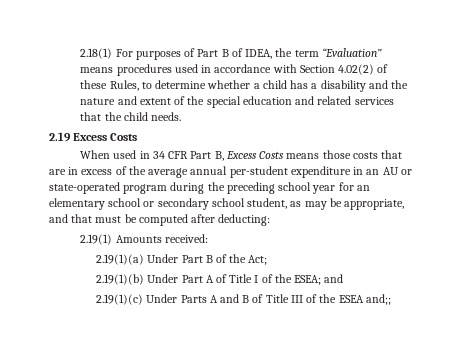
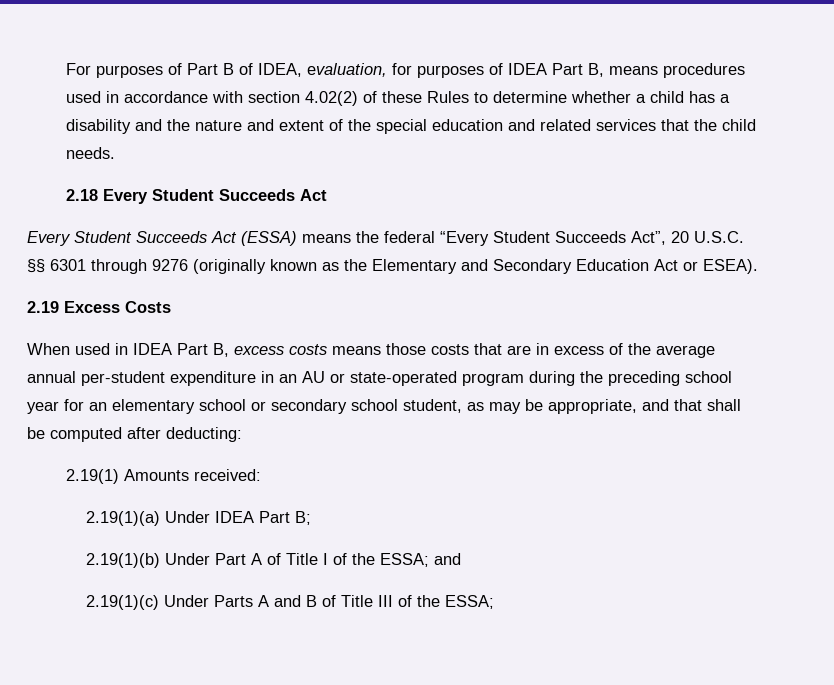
[80,48,113,59] 2.18(1) -> (66, 69) none
[275,48,382,57] the term “Evaluation” -> [307,63,605,78] evaluation, for purposes of IDEA Part B,
[299,65,335,73] Section -> [248,91,301,103] section
[109,80,139,91] Rules, -> [427,91,470,103] Rules
(182, 116) none -> [66,189,328,204] [27,231,744,246] [27,259,758,274] // 2.18 Every Student Succeeds Act // Every Student Succeeds Act (ESSA) means the federal “Every Student Succeeds Act”, 20 U.S.C. §§ 6301 through 9276 (originally known as the Elementary and Secondary Education Act or ESEA).
[152,151,285,161] 34 CFR Part B, Excess Costs -> [133,343,327,357] IDEA Part B, excess costs
[95,216,122,223] must -> [707,399,741,411] shall
[181,254,268,265] Part B of the Act; -> [214,511,311,525] IDEA Part B;
[294,275,322,285] ESEA; -> [379,553,429,567] ESSA;
[338,294,391,305] ESEA and;; -> [444,595,494,609] ESSA;

